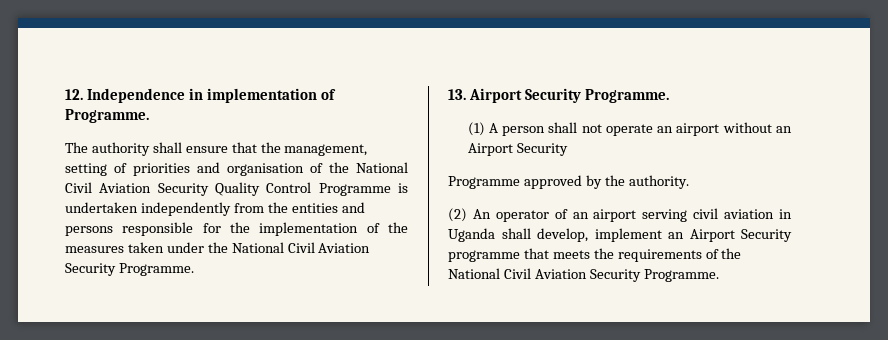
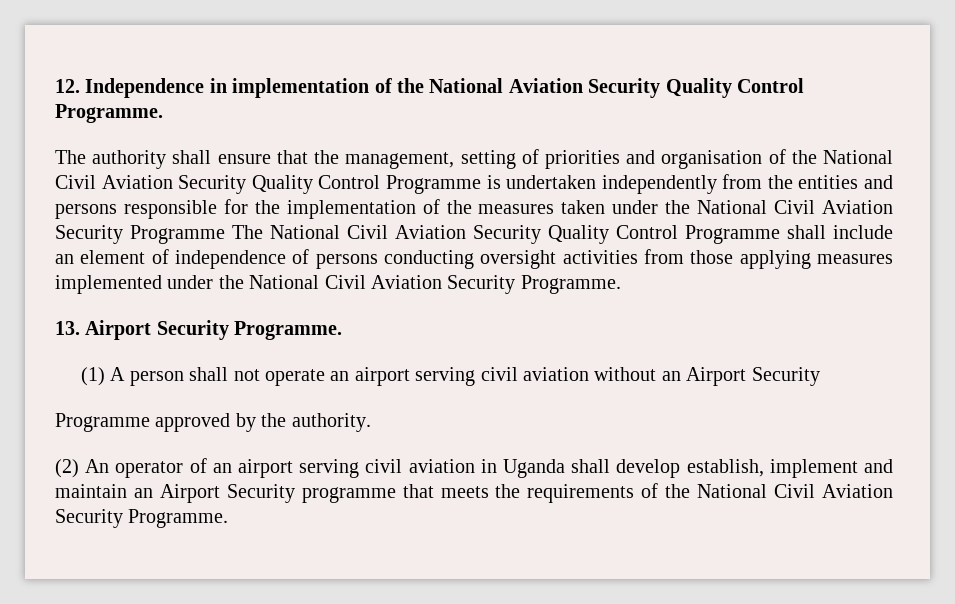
(336, 94) none -> [397,78,804,98] the National Aviation Security Quality Control
(116, 269) none -> [130,225,893,244] [55,249,893,269] [55,275,516,294] Programme The National Civil Aviation Security Quality Control Programme shall include an element of independence of persons conducting oversight activities from those applying measures implemented under the National Civil Aviation Security
(720, 129) none -> [415,367,590,386] serving civil aviation
[537,228,662,242] develop, implement -> [616,459,894,478] [55,484,127,498] develop establish, implement and maintain

